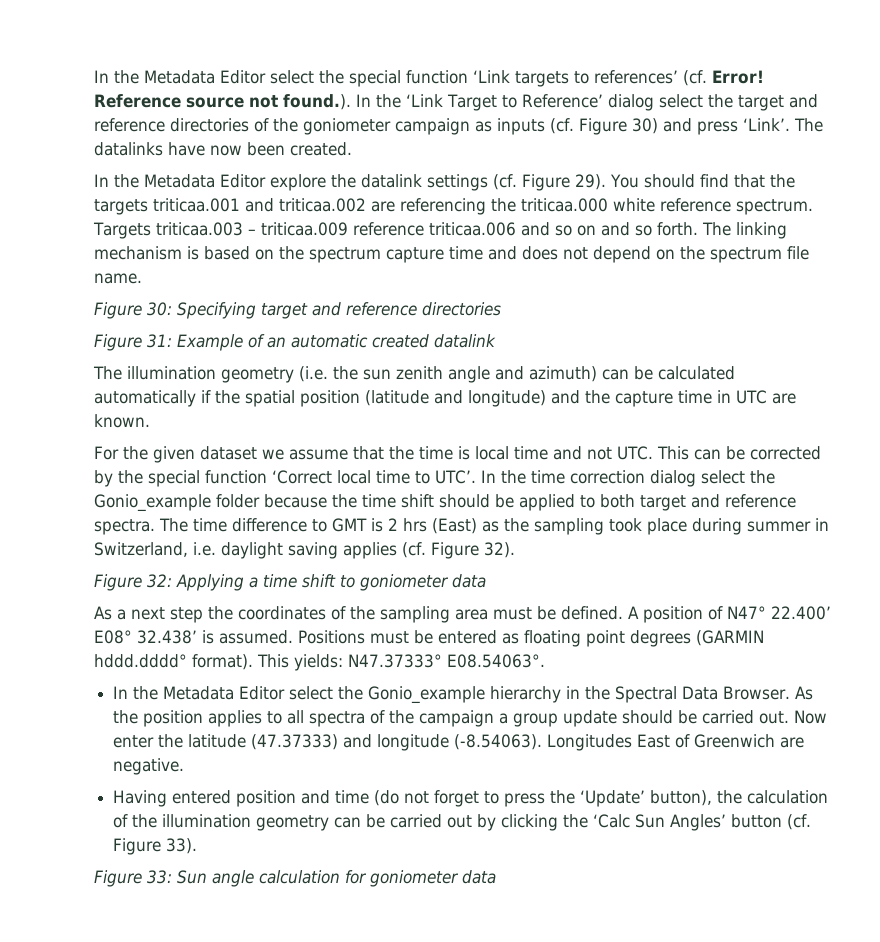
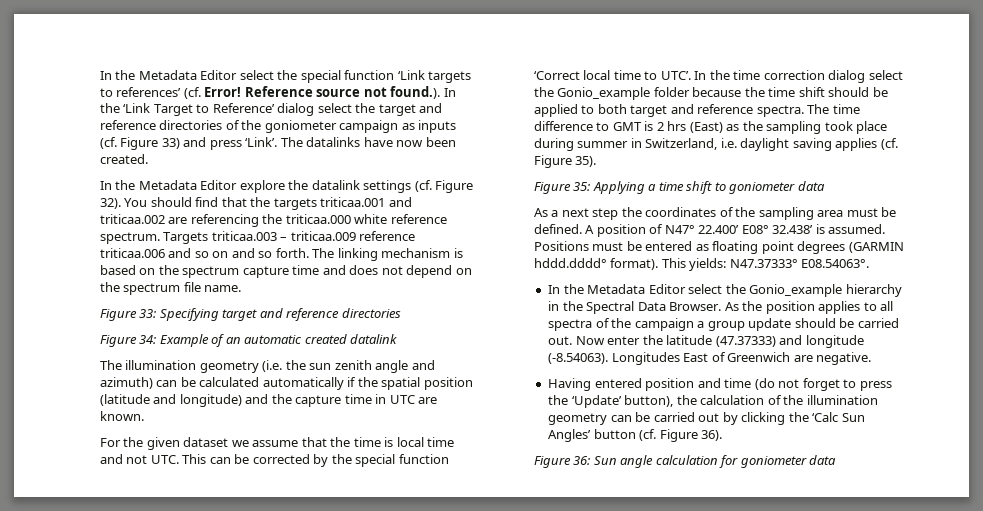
[632,118,659,134] 30) -> [161,138,180,149] 33)
[575,174,607,190] 29). -> [99,198,121,209] 32).
[147,302,173,316] 30: -> [139,309,157,318] 33:
[147,334,173,348] 31: -> [139,335,157,344] 34:
[484,542,516,558] [94,574,173,591] 32). // Figure 32: -> [575,156,597,167] [533,182,591,194] 35). // Figure 35:
[165,838,197,854] [94,870,173,887] 33). // Figure 33: -> [701,430,723,441] [533,456,591,468] 36). // Figure 36:

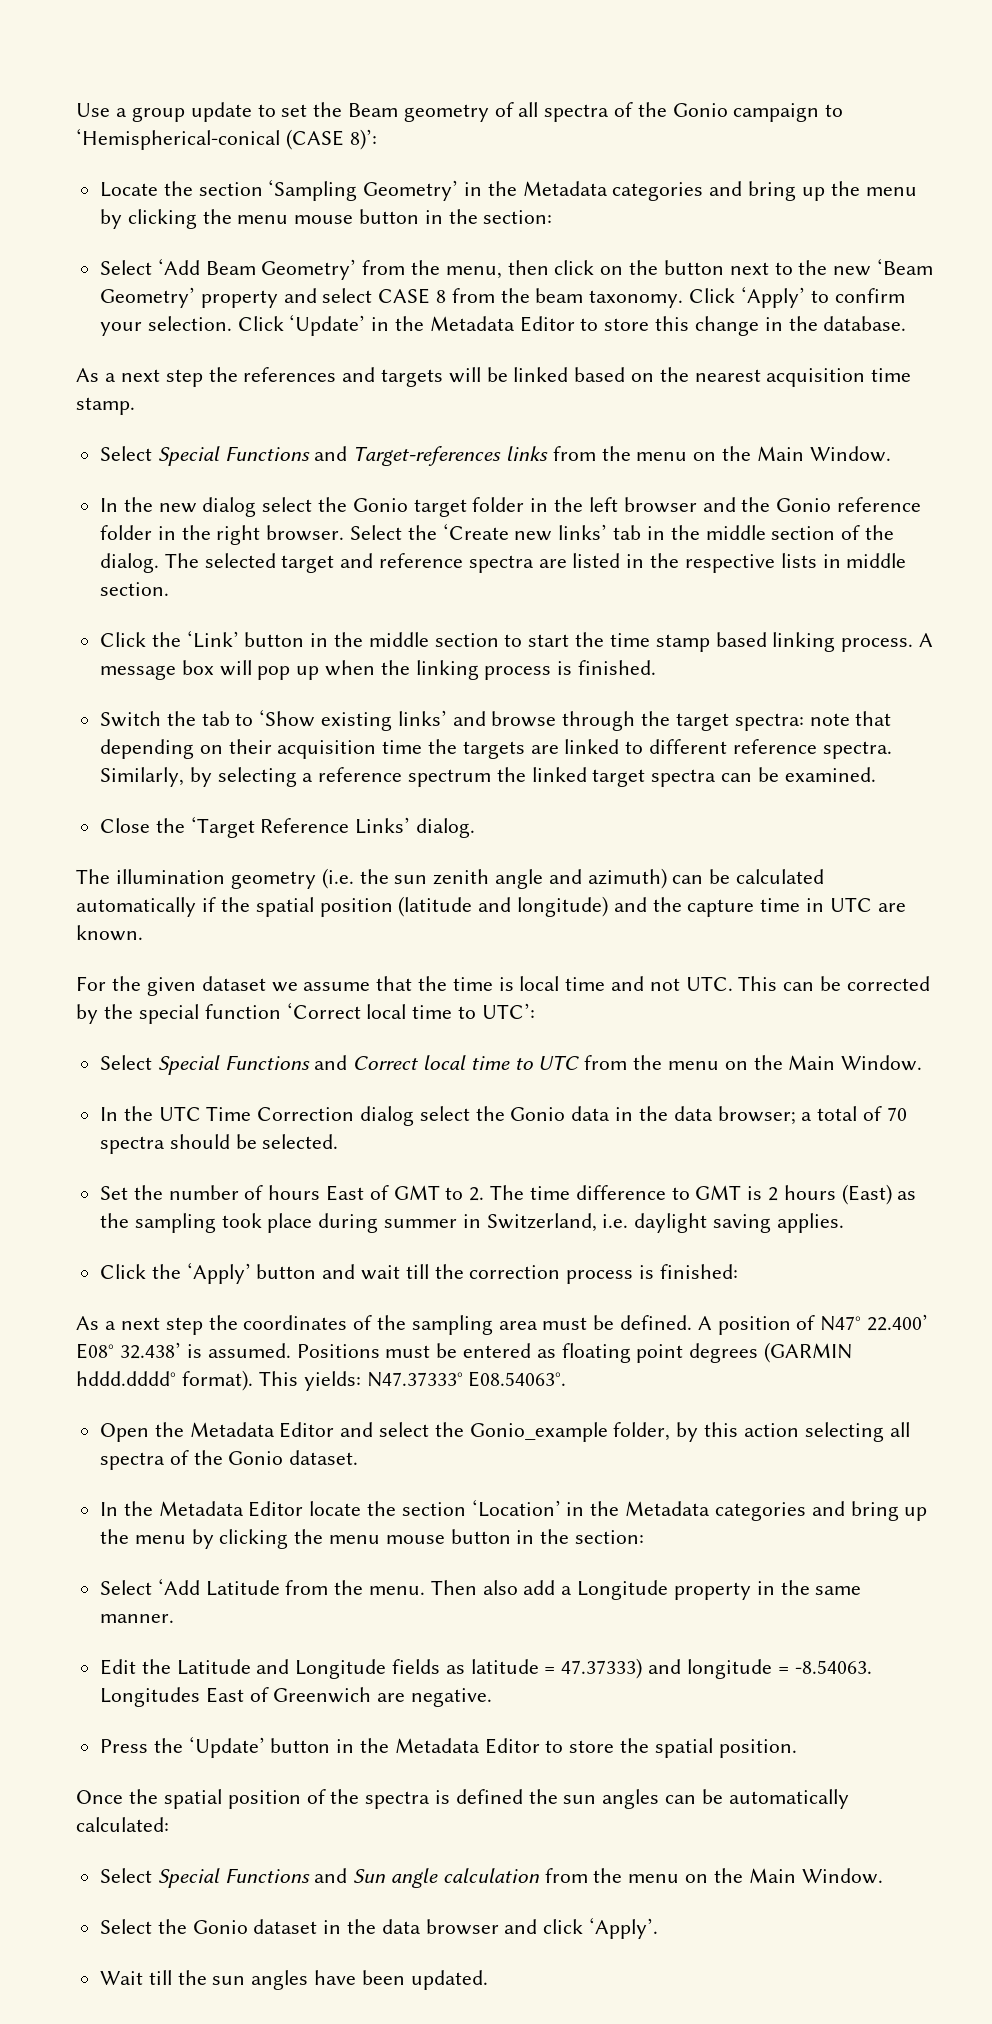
[99,70,472,83] [99,86,456,99] [99,103,443,116] [99,120,457,133] [99,137,456,150] [99,154,148,164] [99,180,474,193] [99,197,412,210] [99,214,447,227] [99,231,416,244] [99,248,463,261] [99,265,472,278] [99,282,242,295] [99,308,401,321] [99,334,398,347] In the Metadata Editor select the special function ‘Link targets to references’ (cf. Error! Reference source not found.). In the ‘Link Target to Reference’ dialog select the target and reference directories of the goniometer campaign as inputs (cf. Figure 33) and press ‘Link’. The datalinks have now been created. // In the Metadata Editor explore the datalink settings (cf. Figure 32). You should find that the targets triticaa.001 and triticaa.002 are referencing the triticaa.000 white reference spectrum. Targets triticaa.003 – triticaa.009 reference triticaa.006 and so on and so forth. The linking mechanism is based on the spectrum capture time and does not depend on the spectrum file name. // Figure 33: Specifying target and reference directories // Figure 34: Example of an automatic created datalink -> [76,102,844,122] [76,128,378,150] [100,179,917,201] [100,209,553,229] [100,258,933,280] [100,286,905,308] [100,314,907,336] [76,367,912,387] [76,397,136,415] [100,446,891,466] [100,497,921,517] [100,523,894,545] [100,553,907,573] [100,582,170,596] [100,630,933,652] [100,660,657,680] [100,709,892,731] [100,739,892,759] [100,767,876,787] [100,816,476,838] Use a group update to set the Beam geometry of all spectra of the Gonio campaign to ‘Hemispherical-conical (CASE 8)’: // Locate the section ‘Sampling Geometry’ in the Metadata categories and bring up the menu by clicking the menu mouse button in the section: // Select ‘Add Beam Geometry’ from the menu, then click on the button next to the new ‘Beam Geometry’ property and select CASE 8 from the beam taxonomy. Click ‘Apply’ to confirm your selection. Click ‘Update’ in the Metadata Editor to store this change in the database. // As a next step the references and targets will be linked based on the nearest acquisition time stamp. // Select Special Functions and Target-references links from the menu on the Main Window. // In the new dialog select the Gonio target folder in the left browser and the Gonio reference folder in the right browser. Select the ‘Create new links’ tab in the middle section of the dialog. The selected target and reference spectra are listed in the respective lists in middle section. // Click the ‘Link’ button in the middle section to start the time stamp based linking process. A message box will pop up when the linking process is finished. // Switch the tab to ‘Show existing links’ and browse through the target spectra: note that depending on their acquisition time the targets are linked to different reference spectra. Similarly, by selecting a reference spectrum the linked target spectra can be examined. // Close the ‘Target Reference Links’ dialog.
[660,70,903,83] [533,87,888,100] [533,104,804,117] UTC’. In the time correction dialog select the Gonio_example folder because the time shift should be applied to both target and reference spectra. -> [481,1003,535,1019] [100,1055,923,1075] [100,1106,907,1126] [100,1134,339,1154] [100,1185,485,1201] UTC’: // Select Special Functions and Correct local time to UTC from the menu on the Main Window. // In the UTC Time Correction dialog select the Gonio data in the data browser; a total of 70 spectra should be selected. // Set the number of hours East of GMT to 2.
[667,121,687,131] hrs -> [783,1185,836,1200] hours
[835,138,898,151] [533,155,597,168] [533,181,825,194] applies (cf. Figure 35). // Figure 35: Applying a time shift to goniometer data -> [776,1213,844,1233] [100,1262,738,1284] applies. // Click the ‘Apply’ button and wait till the correction process is finished:
[547,284,902,297] [547,301,894,314] [547,318,899,331] [547,335,864,348] [547,353,608,364] In the Metadata Editor select the Gonio_example hierarchy in the Spectral Data Browser. As the position applies to all spectra of the campaign a group update should be carried out. Now enter the latitude (47.37333) and longitude (-8.54063). -> [100,1422,910,1442] [100,1450,359,1470] [100,1499,928,1521] [100,1529,645,1549] [100,1578,862,1600] [100,1614,175,1623] [100,1658,872,1679] Open the Metadata Editor and select the Gonio_example folder, by this action selecting all spectra of the Gonio dataset. // In the Metadata Editor locate the section ‘Location’ in the Metadata categories and bring up the menu by clicking the menu mouse button in the section: // Select ‘Add Latitude from the menu. Then also add a Longitude property in the same manner. // Edit the Latitude and Longitude fields as latitude = 47.37333) and longitude = -8.54063.
[547,378,892,391] [547,395,878,408] [547,412,865,425] [547,429,723,442] [533,455,837,468] Having entered position and time (do not forget to press the ‘Update’ button), the calculation of the illumination geometry can be carried out by clicking the ‘Calc Sun Angles’ button (cf. Figure 36). // Figure 36: Sun angle calculation for goniometer data -> [100,1736,797,1758] [76,1789,849,1809] [76,1817,170,1832] [100,1868,883,1888] [100,1917,659,1939] [100,1970,488,1990] Press the ‘Update’ button in the Metadata Editor to store the spatial position. // Once the spatial position of the spectra is defined the sun angles can be automatically calculated: // Select Special Functions and Sun angle calculation from the menu on the Main Window. // Select the Gonio dataset in the data browser and click ‘Apply’. // Wait till the sun angles have been updated.

